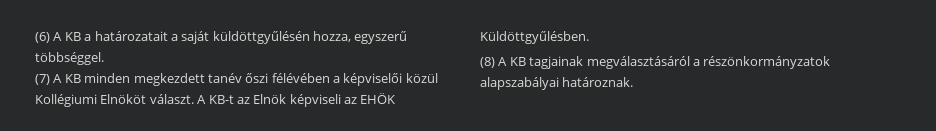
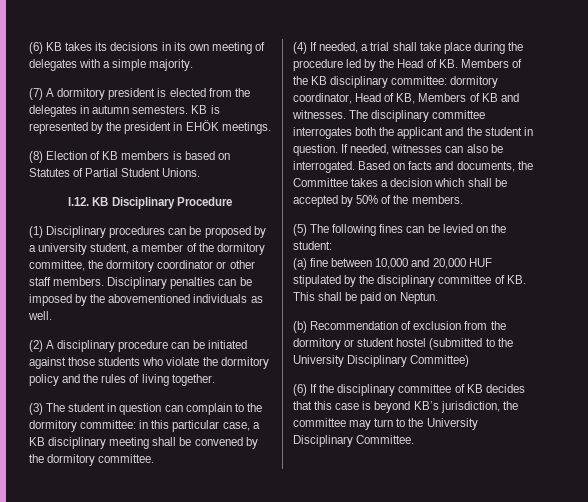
[35,31,408,44] [35,52,104,65] [35,73,438,86] [35,93,396,107] [480,31,589,44] [480,56,831,69] [480,77,634,90] (6) A KB a határozatait a saját küldöttgyűlésén hozza, egyszerű többséggel. // (7) A KB minden megkezdett tanév őszi félévében a képviselői közül Kollégiumi Elnököt választ. A KB-t az Elnök képviseli az EHÖK Küldöttgyűlésben. // (8) A KB tagjainak megválasztásáról a részönkormányzatok alapszabályai határoznak. -> [29,42,265,54] [29,59,194,71] [29,88,250,100] [29,105,220,117] [29,120,271,134] [29,151,230,163] [29,168,201,177] [68,197,232,209] [29,226,266,238] [29,243,265,255] [29,260,255,272] [29,277,252,289] [29,294,263,306] [28,311,52,320] [29,340,247,352] [29,357,269,369] [29,374,215,386] [29,403,262,415] [29,420,260,432] [29,437,258,449] [29,454,155,466] [293,42,523,54] [293,59,522,71] [293,76,499,88] [293,93,519,104] [292,110,486,122] [293,127,533,139] [293,144,503,156] [293,161,533,173] [293,178,507,187] [293,195,463,207] [293,224,506,236] [293,241,332,250] [293,258,492,270] [293,275,526,287] [293,292,438,304] [293,321,506,333] [293,338,513,350] [293,355,470,367] [293,384,525,396] [293,401,518,413] [293,418,478,430] [293,435,415,447] (6) KB takes its decisions in its own meeting of delegates with a simple majority. // (7) A dormitory president is elected from the delegates in autumn semesters. KB is represented by the president in EHÖK meetings. // (8) Election of KB members is based on Statutes of Partial Student Unions. // I.12. KB Disciplinary Procedure // (1) Disciplinary procedures can be proposed by a university student, a member of the dormitory committee, the dormitory coordinator or other staff members. Disciplinary penalties can be imposed by the abovementioned individuals as well. // (2) A disciplinary procedure can be initiated against those students who violate the dormitory policy and the rules of living together. // (3) The student in question can complain to the dormitory committee: in this particular case, a KB disciplinary meeting shall be convened by the dormitory committee. // (4) If needed, a trial shall take place during the procedure led by the Head of KB. Members of the KB disciplinary committee: dormitory coordinator, Head of KB, Members of KB and witnesses. The disciplinary committee interrogates both the applicant and the student in question. If needed, witnesses can also be interrogated. Based on facts and documents, the Committee takes a decision which shall be accepted by 50% of the members. // (5) The following fines can be levied on the student: // (a) fine between 10,000 and 20,000 HUF stipulated by the disciplinary committee of KB. This shall be paid on Neptun. // (b) Recommendation of exclusion from the dormitory or student hostel (submitted to the University Disciplinary Committee) // (6) If the disciplinary committee of KB decides that this case is beyond KB’s jurisdiction, the committee may turn to the University Disciplinary Committee.

